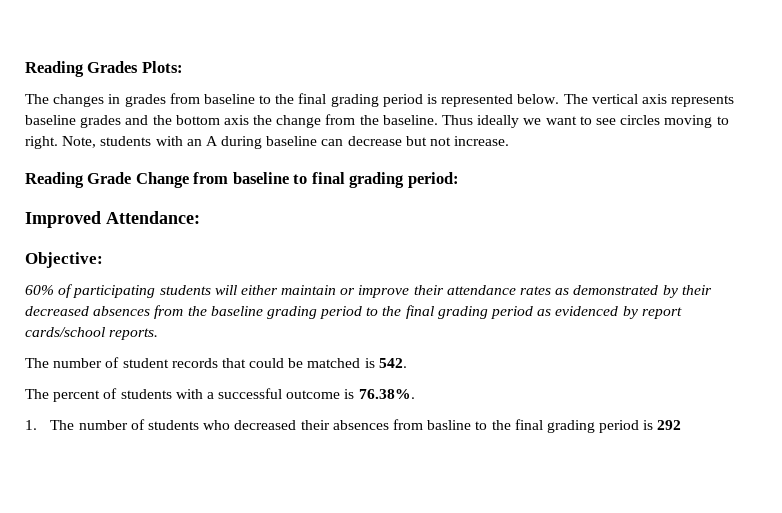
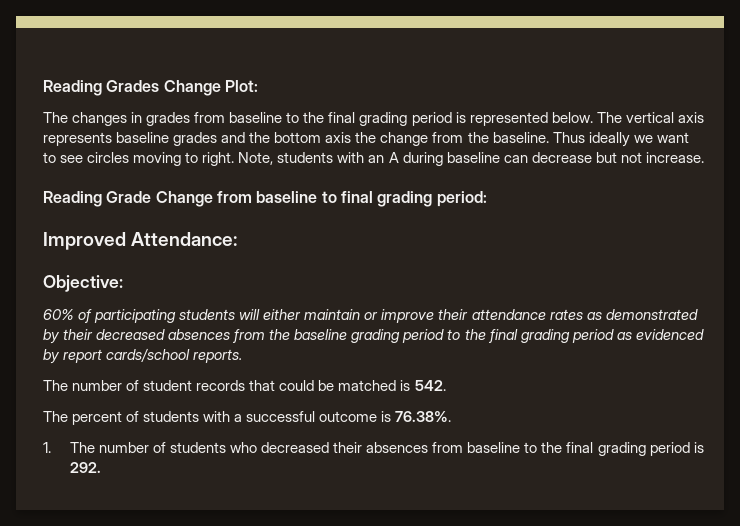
[141,61,183,73] Plots: -> [163,80,258,96] Change Plot:
[427,419,682,433] basline to the final grading period is 292 -> [467,442,704,456] [69,462,101,473] baseline to the final grading period is 292.

